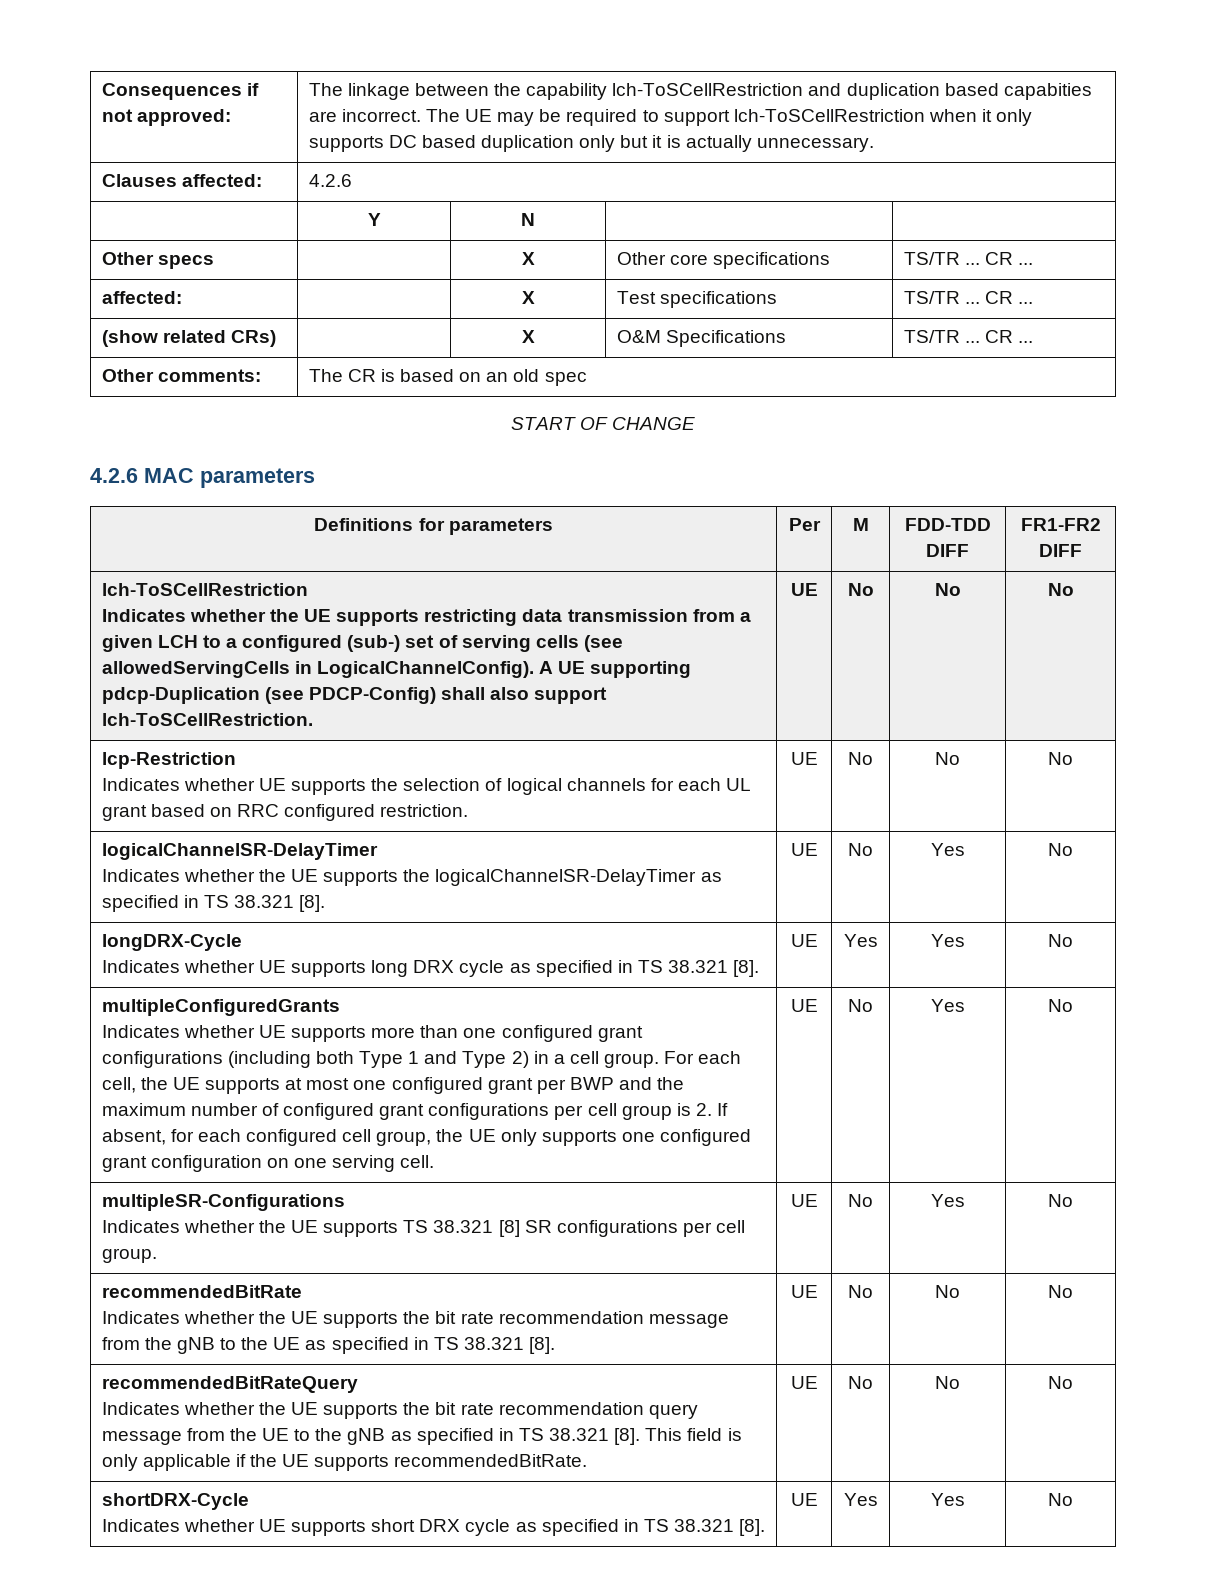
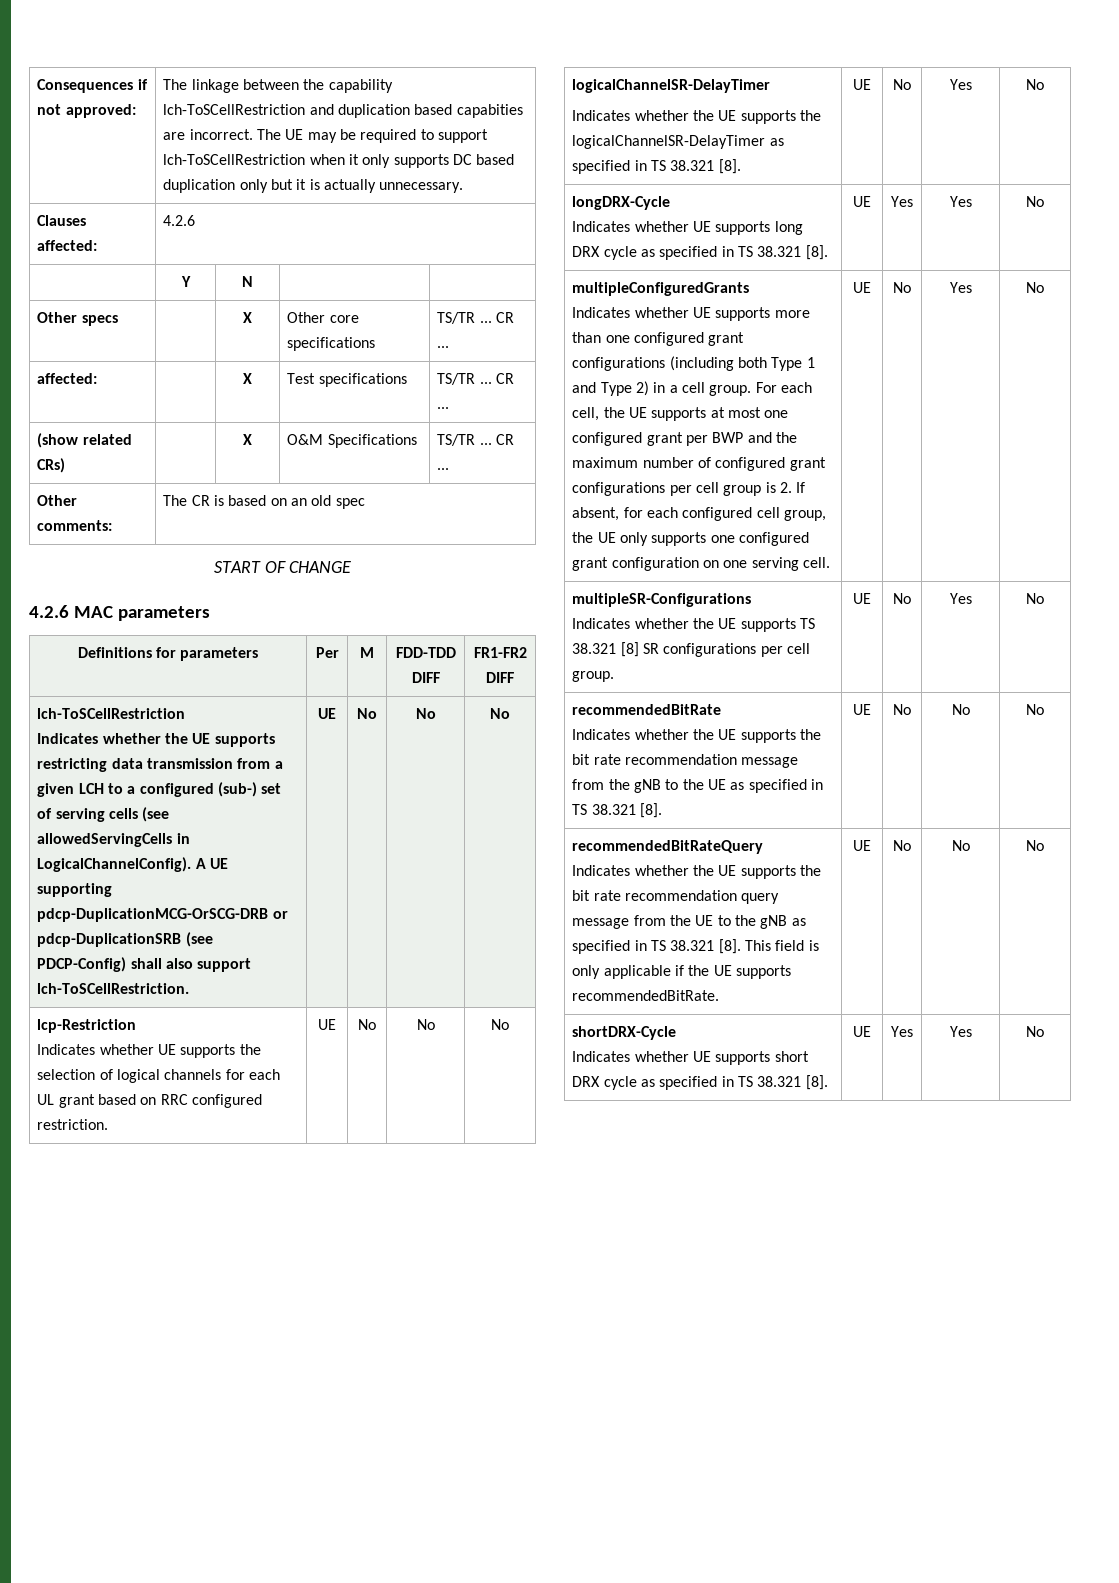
[101,687,260,704] pdcp-Duplication -> [37,908,288,922] [37,933,182,947] pdcp-DuplicationMCG-OrSCG-DRB or pdcp-DuplicationSRB

